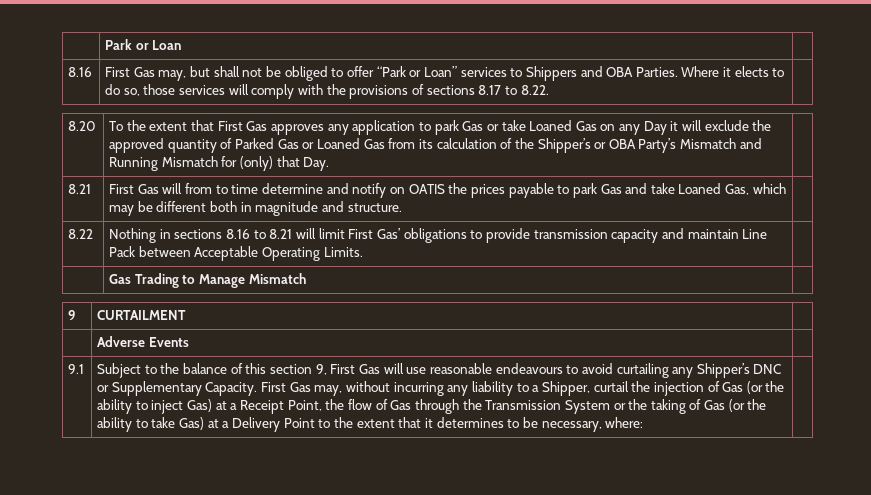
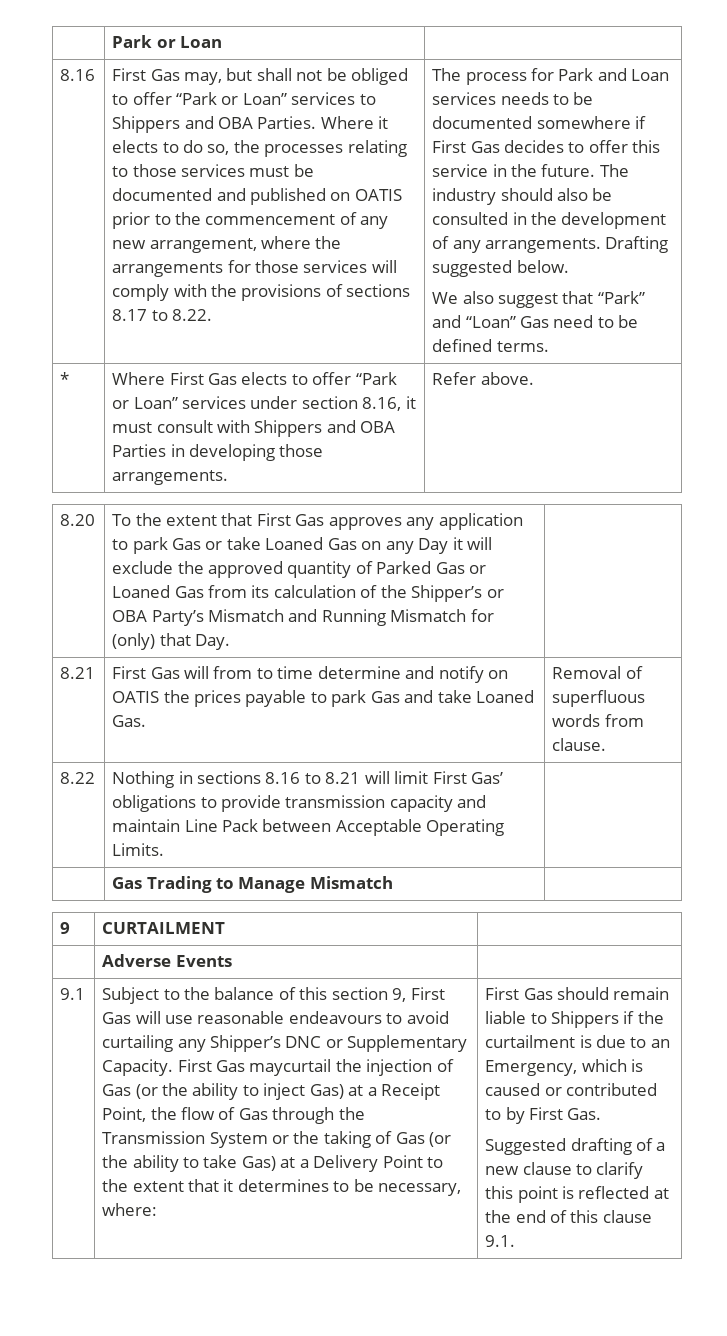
(140, 92) none -> [233,140,407,157] [112,164,314,177] [112,188,402,205] [112,212,389,229] [112,236,342,253] [112,260,251,277] the processes relating to those services must be documented and published on OATIS prior to the commencement of any new arrangement, where the arrangements for
(549, 90) none -> [432,68,670,85] [432,92,594,105] [432,116,647,129] [432,140,661,153] [432,164,629,177] [432,188,613,205] [432,212,667,229] [432,236,669,253] [432,260,569,277] [432,291,645,308] [432,315,639,328] [432,339,549,352] [60,372,70,385] [112,372,397,385] [112,396,416,411] [112,420,396,437] [112,444,324,461] [112,470,229,485] [432,372,534,385] The process for Park and Loan services needs to be documented somewhere if First Gas decides to offer this service in the future. The industry should also be consulted in the development of any arrangements. Drafting suggested below. // We also suggest that “Park” and “Loan” Gas need to be defined terms. // * | Where First Gas elects to offer “Park or Loan” services under section 8.16, it must consult with Shippers and OBA Parties in developing those arrangements. | Refer above.
[725,183,786,195] [109,201,402,216] Gas, which may be different both in magnitude and structure. | -> [112,715,147,727] [552,666,643,679] [552,690,646,707] [552,714,644,727] [552,738,607,751] Gas. | Removal of superfluous words from clause.
[314,381,629,396] may, without incurring any liability to a Shipper, curtail -> [249,1059,332,1076] maycurtail
(644, 422) none -> [485,987,670,1000] [485,1011,664,1028] [485,1035,670,1048] [485,1059,644,1076] [485,1083,658,1096] [485,1107,602,1124] [485,1138,666,1155] [485,1162,644,1179] [485,1186,669,1203] [485,1210,652,1223] [485,1235,516,1247] First Gas should remain liable to Shippers if the curtailment is due to an Emergency, which is caused or contributed to by First Gas. // Suggested drafting of a new clause to clarify this point is reflected at the end of this clause 9.1.

